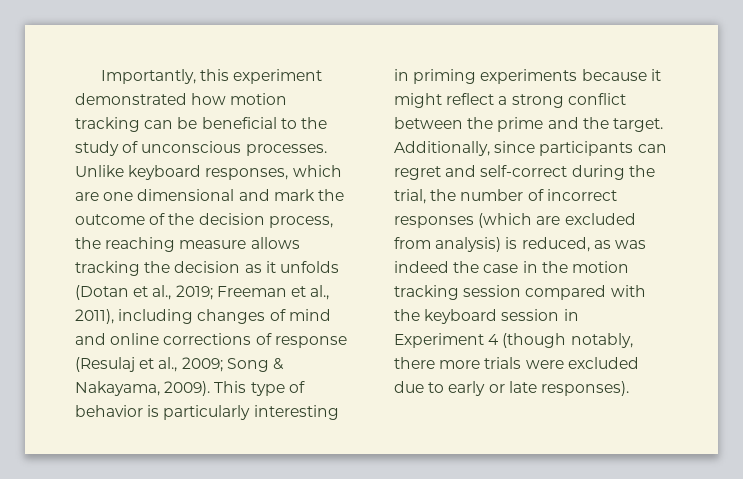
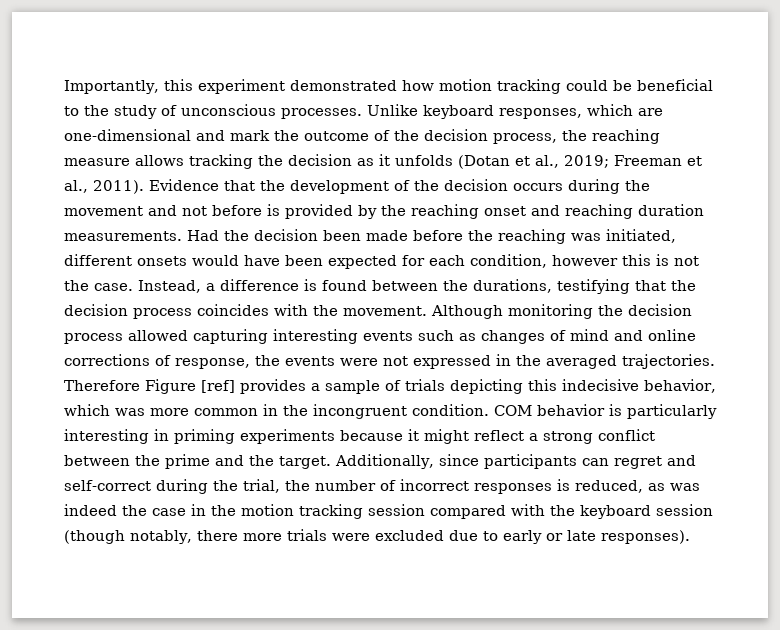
[144,120,174,129] can -> [565,80,608,91] could
[103,189,235,201] one dimensional -> [64,129,191,141] one-dimensional
[75,309,194,324] 2011), including -> [93,179,650,194] [64,204,704,219] [64,229,676,244] [64,254,699,269] [64,279,696,294] [64,304,692,319] [64,329,476,344] 2011). Evidence that the development of the decision occurs during the movement and not before is provided by the reaching onset and reaching duration measurements. Had the decision been made before the reaching was initiated, different onsets would have been expected for each condition, however this is not the case. Instead, a difference is found between the durations, testifying that the decision process coincides with the movement. Although monitoring the decision process allowed capturing interesting events such as
[274,336,347,348] [75,357,284,372] [75,381,305,396] response (Resulaj et al., 2009; Song & Nakayama, 2009). This type of -> [175,354,715,369] [64,379,716,394] [64,404,532,419] response, the events were not expressed in the averaged trajectories. Therefore Figure [ref] provides a sample of trials depicting this indecisive behavior, which was more common in the incongruent condition. COM
[478,213,636,228] [394,237,502,252] (which are excluded from analysis) -> (552, 488) none
[563,309,579,321] [394,333,500,348] in Experiment 4 -> (713, 510) none

